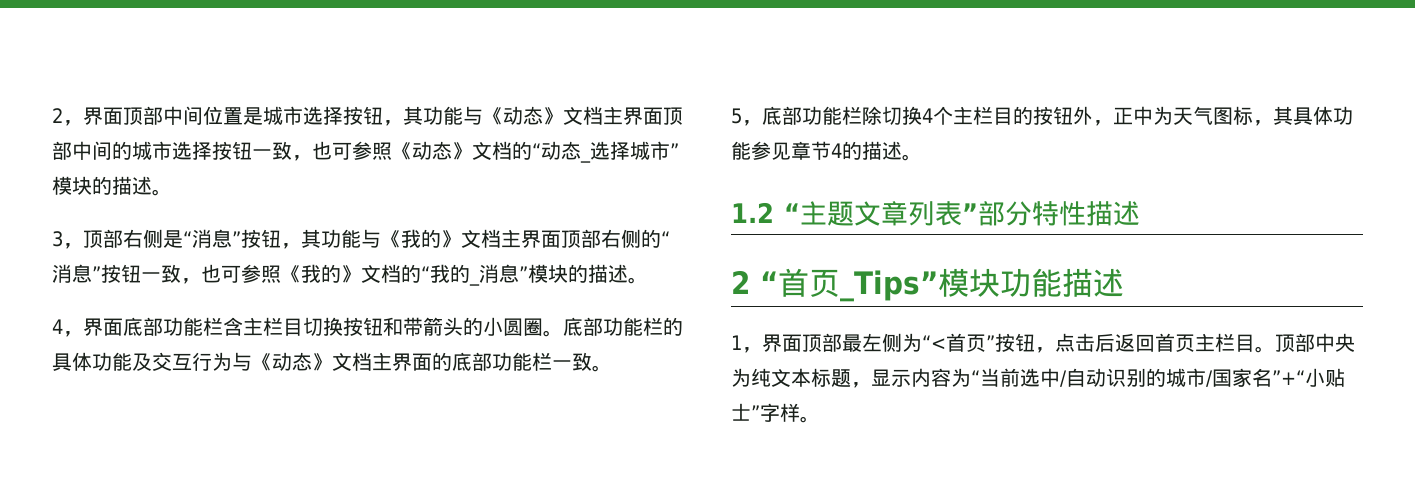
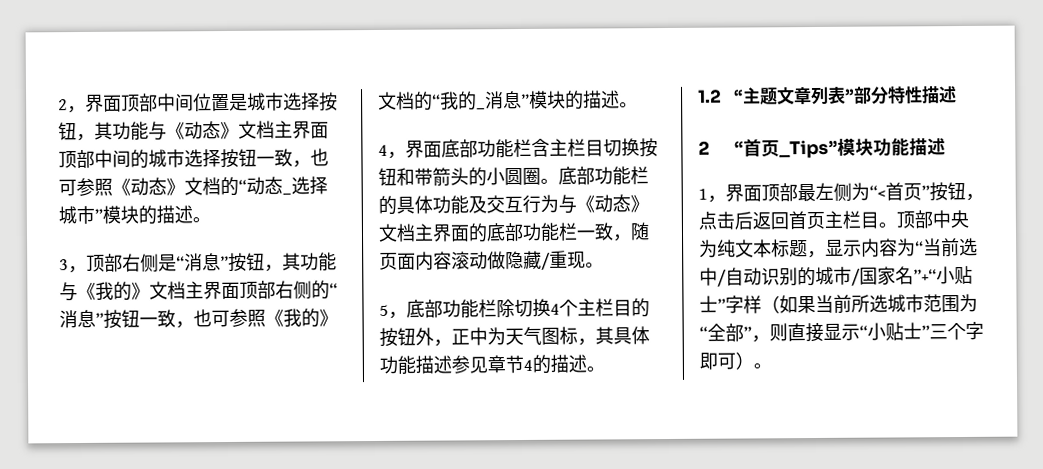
(592, 361) none -> [613,222,650,242] [379,250,586,271] ，随页面内容滚动做隐藏/重现
(751, 150) none -> [415,355,452,374] 描述
(800, 412) none -> [761,293,978,314] [699,321,984,343] [699,351,754,370] （如果当前所选城市范围为“全部”，则直接显示“小贴士”三个字即可）

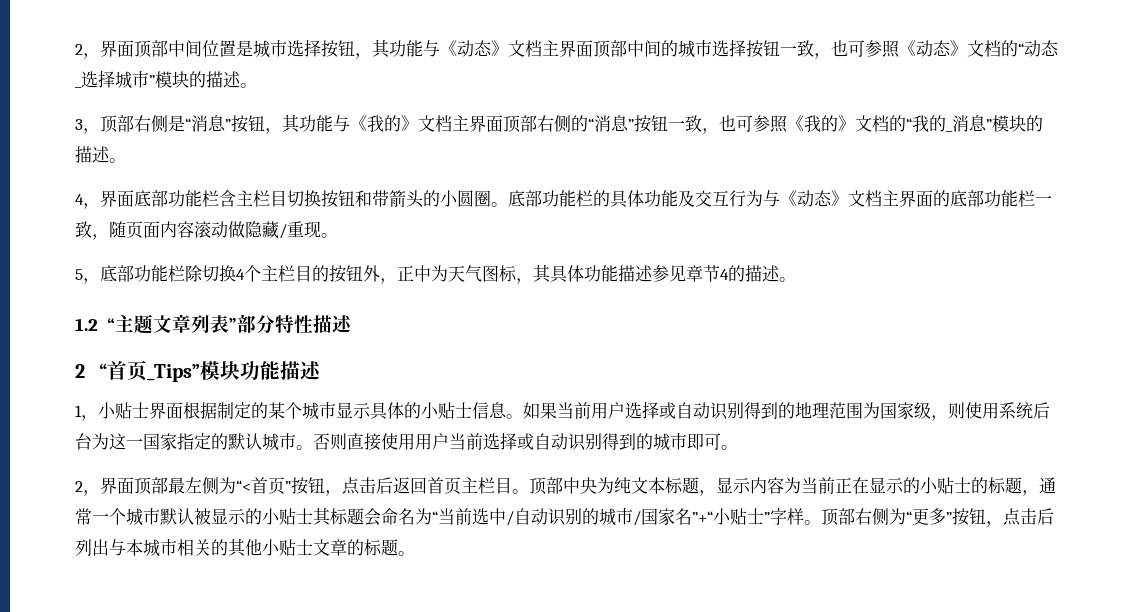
(726, 199) none -> [98,401,1050,421] [75,432,738,451] [75,481,100,496] 小贴士界面根据制定的某个城市显示具体的小贴士信息。如果当前用户选择或自动识别得到的地理范围为国家级，则使用系统后台为这一国家指定的默认城市。否则直接使用用户当前选择或自动识别得到的城市即可。 // 2，
(916, 247) none -> [801,477,1056,496] [75,507,432,526] 当前正在显示的小贴士的标题，通常一个城市默认被显示的小贴士其标题会命名为
[761,293,978,314] [699,321,984,343] [699,351,754,370] （如果当前所选城市范围为“全部”，则直接显示“小贴士”三个字即可） -> [804,508,1054,527] [75,538,398,557] 。顶部右侧为“更多”按钮，点击后列出与本城市相关的其他小贴士文章的标题

